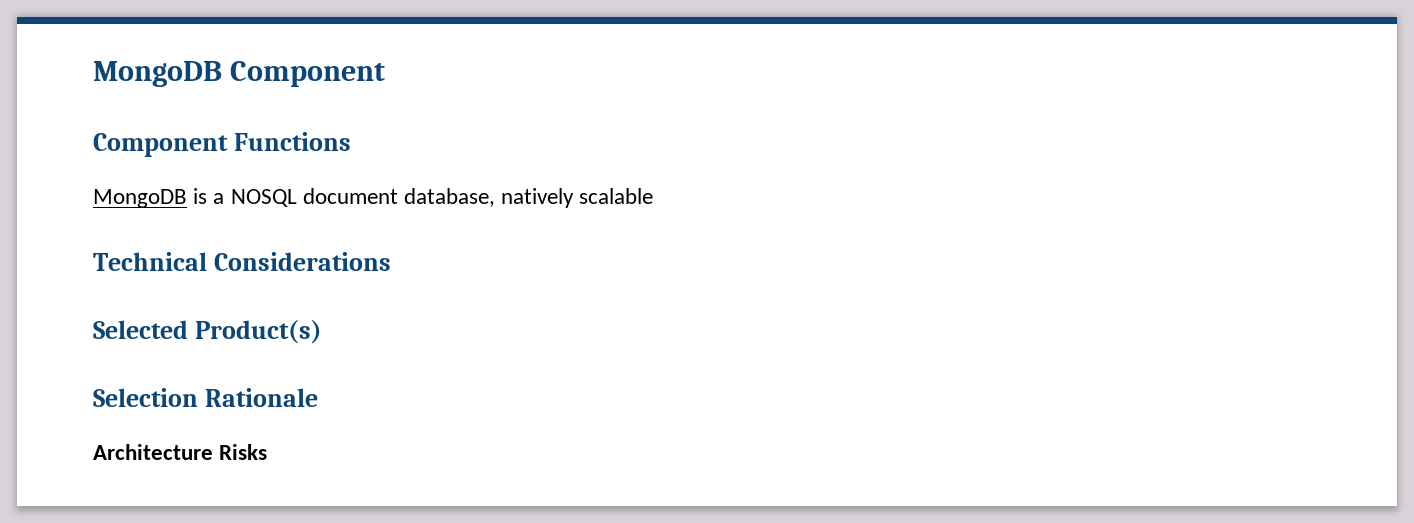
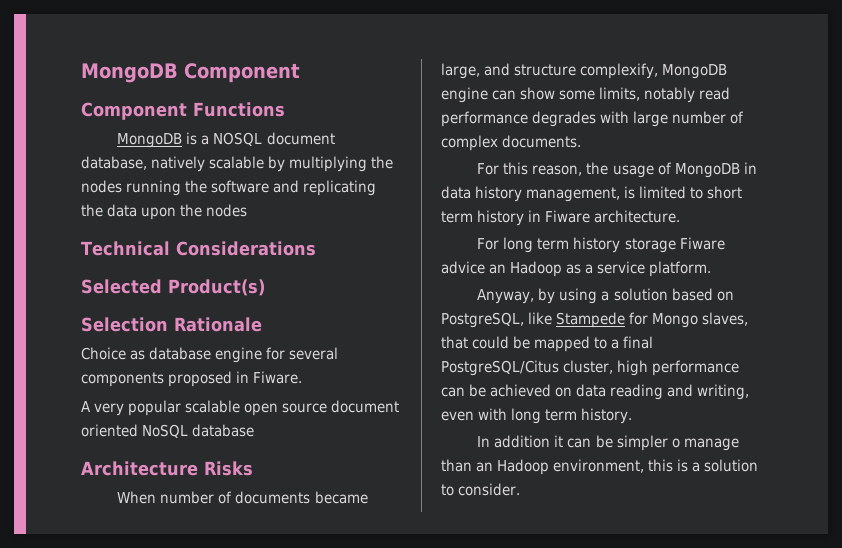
(654, 196) none -> [268,156,394,172] [81,180,377,196] [81,204,248,220] by multiplying the nodes running the software and replicating the data upon the nodes
[93,444,268,460] Architecture Risks -> [81,347,339,363] [81,371,303,387] [81,400,400,416] [81,424,255,438] [81,461,253,476] [117,491,368,504] [441,63,728,79] [441,87,731,103] [441,111,745,127] [441,135,582,151] [477,162,757,178] [441,186,743,202] [441,210,681,226] [477,237,725,253] [441,261,712,277] [477,288,734,304] [441,312,749,328] [441,336,654,352] [441,360,740,376] [441,384,750,400] [441,408,633,424] [477,435,739,451] [441,459,759,475] [441,483,521,496] Choice as database engine for several components proposed in Fiware. // A very popular scalable open source document oriented NoSQL database // Architecture Risks // When number of documents became large, and structure complexify, MongoDB engine can show some limits, notably read performance degrades with large number of complex documents. // For this reason, the usage of MongoDB in data history management, is limited to short term history in Fiware architecture. // For long term history storage Fiware advice an Hadoop as a service platform. // Anyway, by using a solution based on PostgreSQL, like Stampede for Mongo slaves, that could be mapped to a final PostgreSQL/Citus cluster, high performance can be achieved on data reading and writing, even with long term history. // In addition it can be simpler o manage than an Hadoop environment, this is a solution to consider.

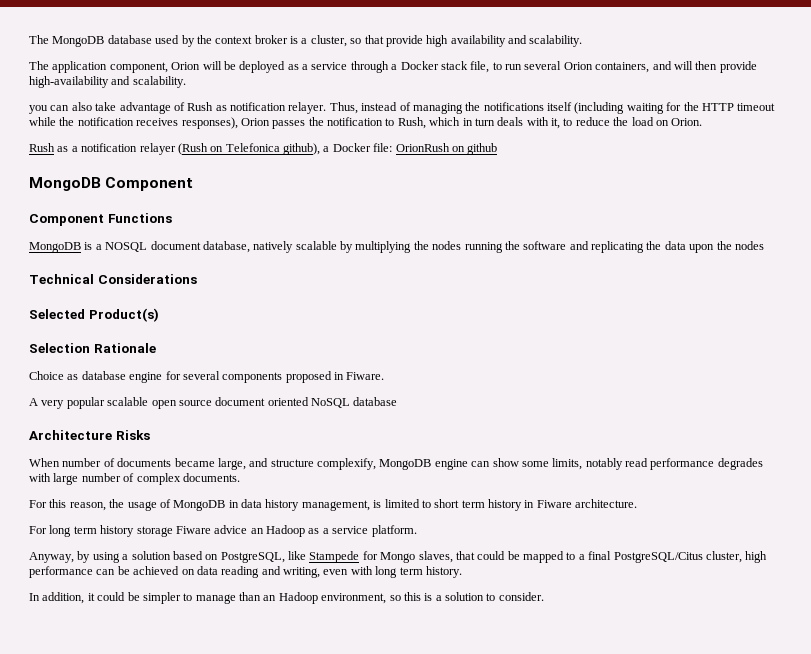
(81, 73) none -> [29,35,583,47] [29,61,757,73] [29,76,186,88] [29,102,776,114] [29,117,703,129] [29,143,498,155] The MongoDB database used by the context broker is a cluster, so that provide high availability and scalability. // The application component, Orion will be deployed as a service through a Docker stack file, to run several Orion containers, and will then provide high-availability and scalability. // you can also take advantage of Rush as notification relayer. Thus, instead of managing the notifications itself (including waiting for the HTTP timeout while the notification receives responses), Orion passes the notification to Rush, which in turn deals with it, to reduce the load on Orion. // Rush as a notification relayer (Rush on Telefonica github), a Docker file: OrionRush on github //
[494,435,592,448] addition it can -> [42,592,126,604] addition, it could
[671,438,680,448] o -> [183,593,193,601] to
(645, 466) none -> [389,595,401,601] so

